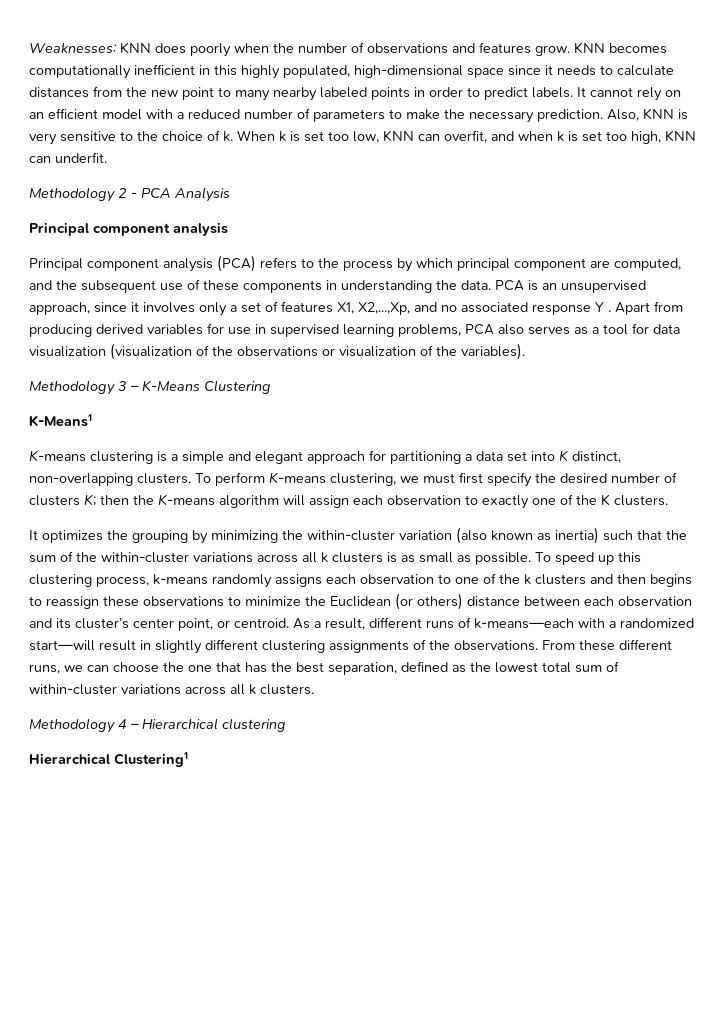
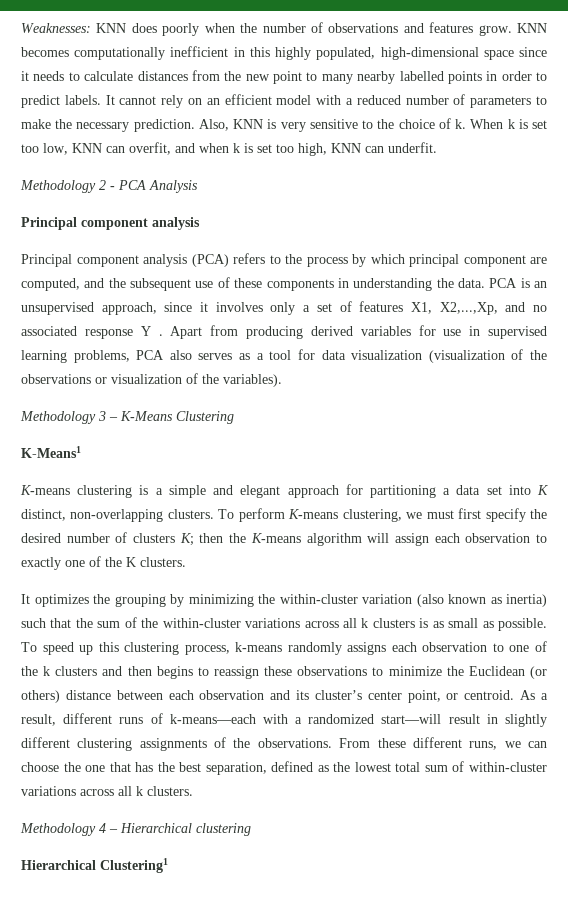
[320,87,367,98] labeled -> [399,71,444,81] labelled

